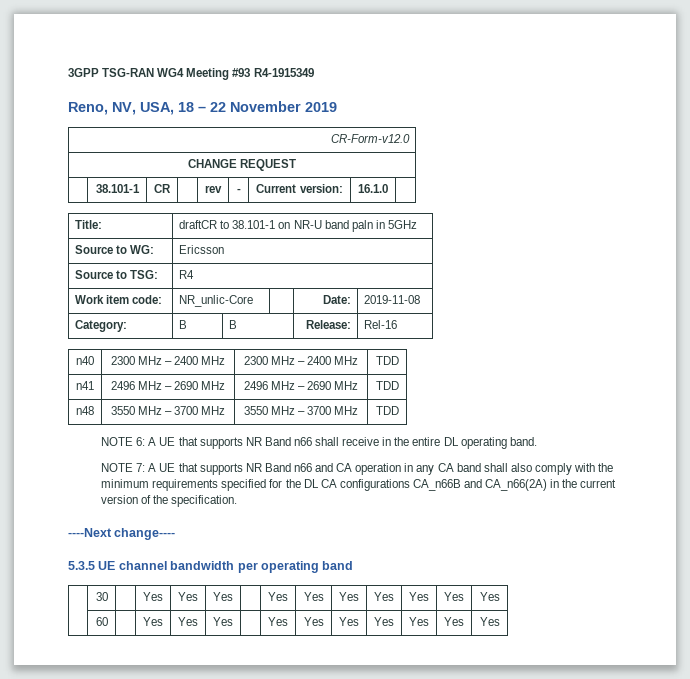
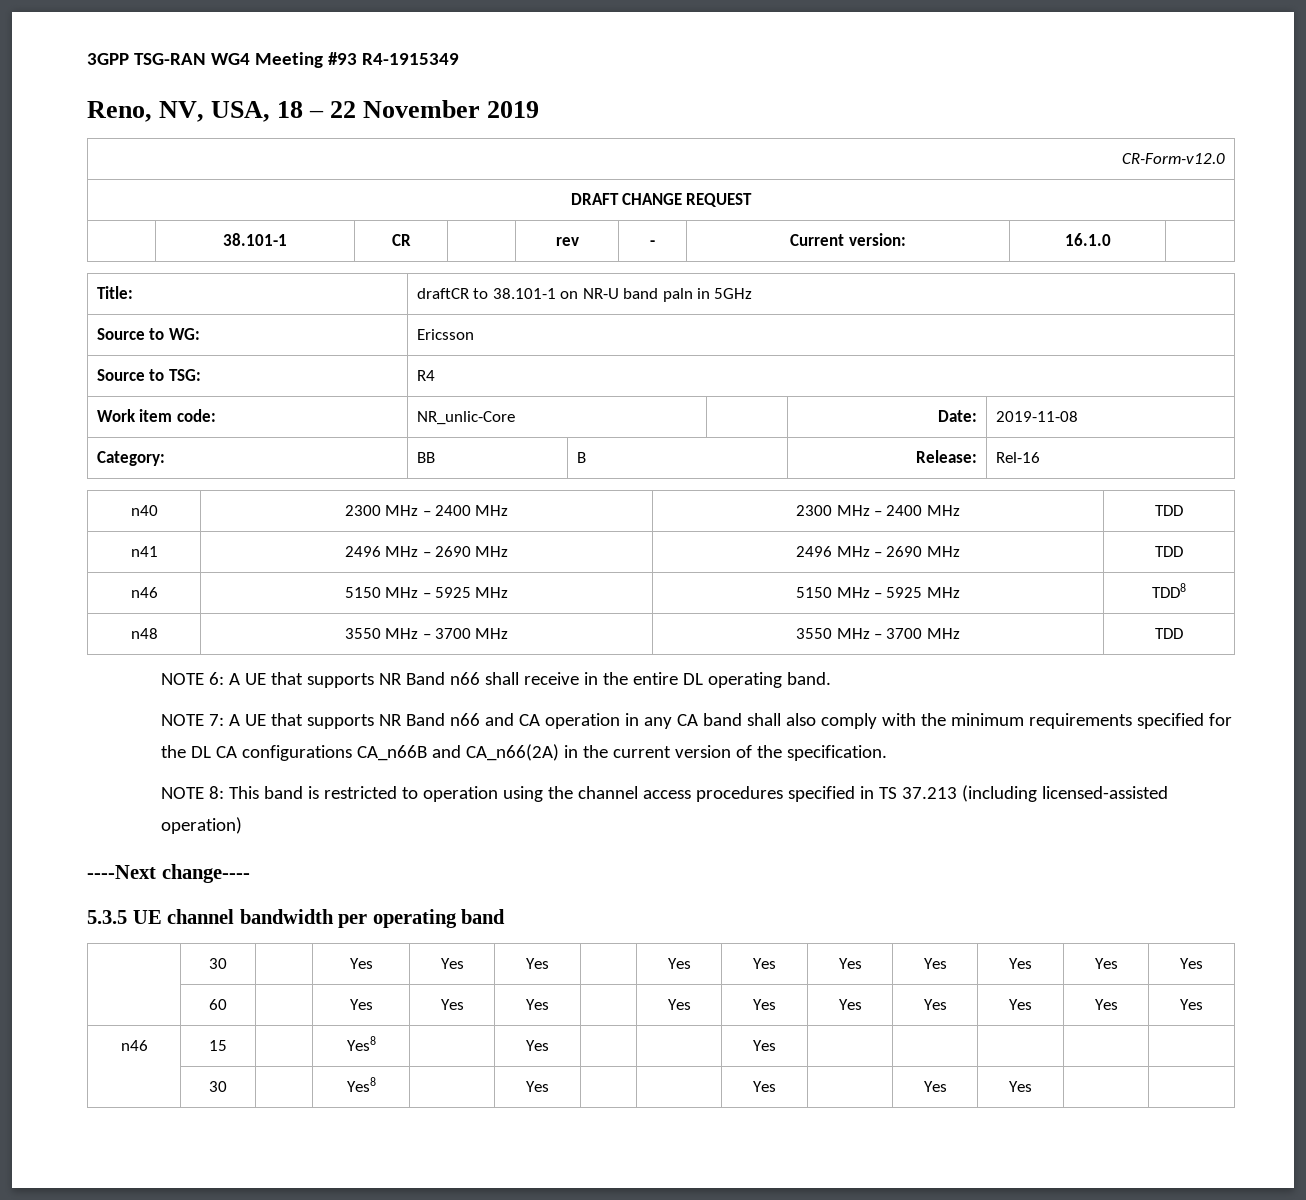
(410, 138) none -> [570,193,619,205] DRAFT
[179,320,188,329] B -> [416,452,435,463] BB
(399, 385) none -> [130,587,158,598] [344,587,509,598] [796,587,960,598] [1152,583,1186,598] // n46 | 5150 MHz – 5925 MHz | 5150 MHz – 5925 MHz | TDD8
(238, 501) none -> [160,785,1168,802] [160,817,242,834] // NOTE 8: This band is restricted to operation using the channel access procedures specified in TS 37.213 (including licensed-assisted operation)
(500, 621) none -> [120,1040,148,1051] [209,1040,227,1051] [346,1036,376,1051] [526,1040,549,1051] [753,1040,776,1051] [209,1081,227,1092] [346,1077,376,1092] [526,1081,549,1092] [753,1081,776,1092] [923,1081,947,1092] [1009,1081,1032,1092] // n46 | 15 | | Yes8 | | Yes | | | Yes | | | | | // | 30 | | Yes8 | | Yes | | | Yes | | Yes | Yes | |

